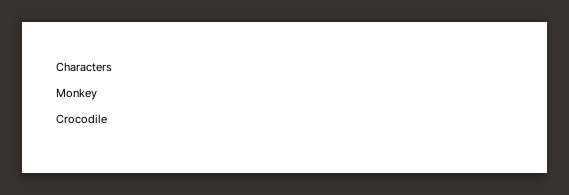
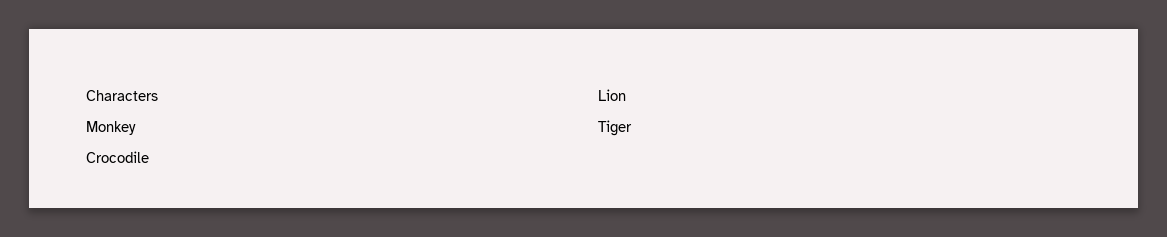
(107, 119) none -> [598,89,626,101] [598,120,632,136] // Lion // Tiger

